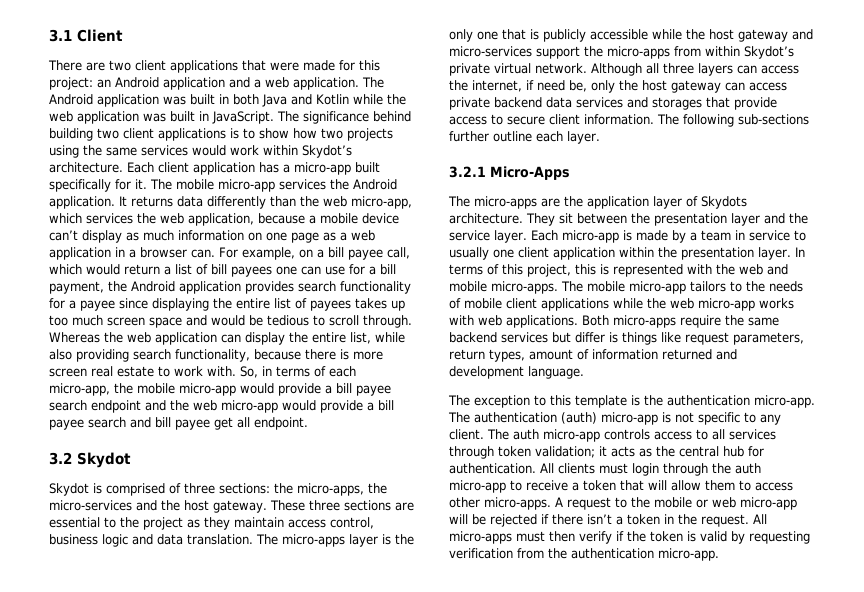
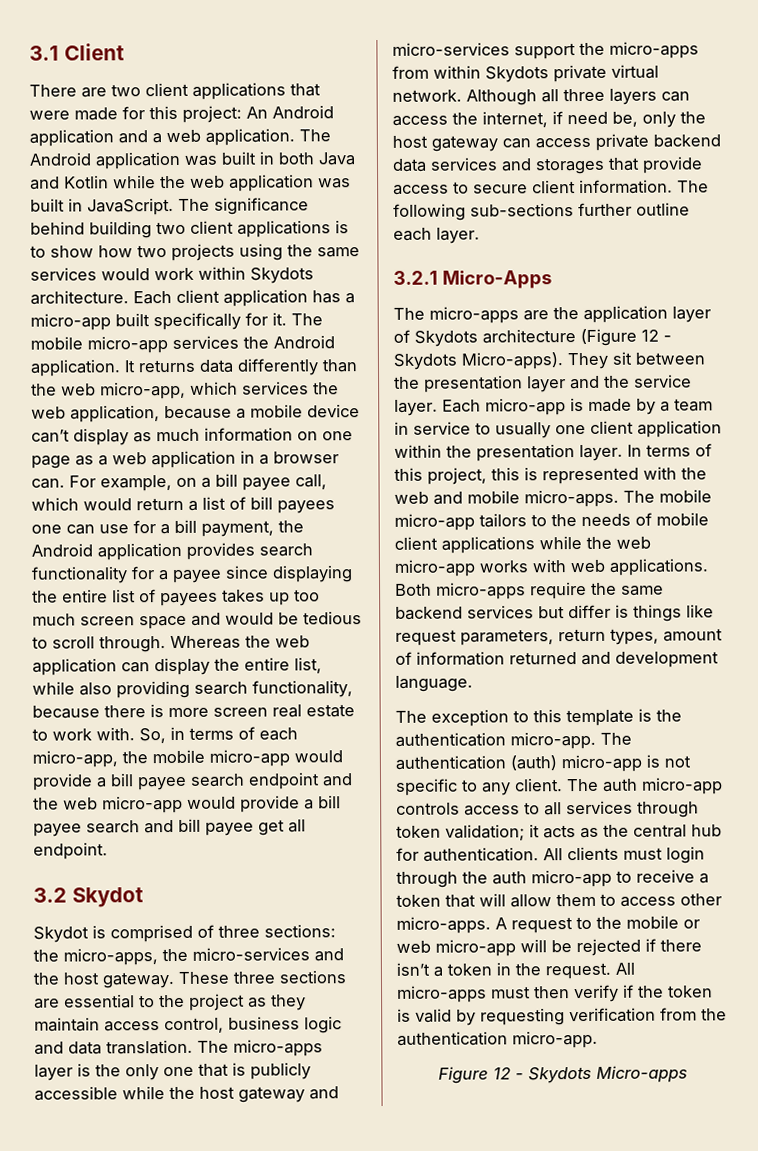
[97,79,111,88] an -> [246,106,268,119] An
[302,145,352,158] Skydot’s -> [250,267,314,284] Skydots
[744,46,794,59] Skydot’s -> [485,66,549,83] Skydots
[449,213,523,224] architecture. -> [482,328,672,347] [393,352,563,370] architecture (Figure 12 - Skydots Micro-apps).
(719, 554) none -> [437,1065,688,1084] // Figure 12 - Skydots Micro-apps

